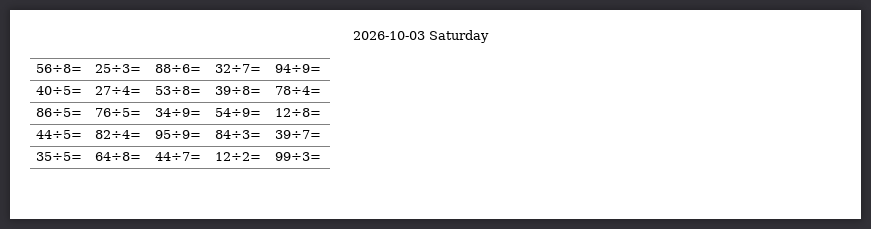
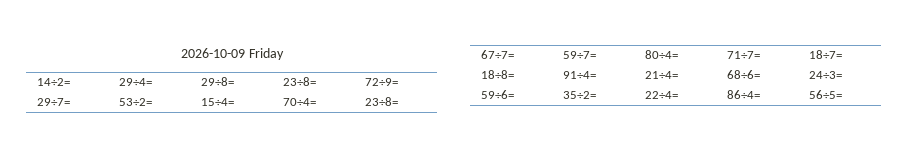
[352,30,489,43] [36,64,83,73] [95,64,142,73] [155,64,202,73] [215,64,262,73] [275,64,322,73] [36,86,83,95] [95,86,142,95] [155,86,202,95] [215,86,262,95] [275,86,322,95] [36,108,83,117] [95,108,142,117] [155,108,202,117] [215,108,262,117] [275,108,322,117] [36,130,83,139] [95,130,142,139] [155,130,202,139] [215,130,262,139] [275,130,322,139] [36,152,83,161] [95,152,142,161] [155,152,202,161] [215,152,262,161] [275,152,322,161] 2026-10-03 Saturday // 56÷8= | 25÷3= | 88÷6= | 32÷7= | 94÷9= // 40÷5= | 27÷4= | 53÷8= | 39÷8= | 78÷4= // 86÷5= | 76÷5= | 34÷9= | 54÷9= | 12÷8= // 44÷5= | 82÷4= | 95÷9= | 84÷3= | 39÷7= // 35÷5= | 64÷8= | 44÷7= | 12÷2= | 99÷3= -> [181,48,284,60] [36,78,70,86] [118,78,152,86] [200,77,234,86] [282,77,316,86] [364,78,398,86] [36,98,70,106] [118,98,152,106] [200,98,234,106] [282,98,316,106] [364,97,398,106] [480,50,514,59] [562,51,596,59] [644,50,678,59] [726,51,760,59] [808,50,842,59] [480,70,514,79] [562,71,596,79] [644,71,678,79] [726,70,760,79] [808,71,842,79] [480,90,514,99] [562,91,596,99] [644,91,678,99] [726,90,760,99] [808,90,842,99] 2026-10-09 Friday // 14÷2= | 29÷4= | 29÷8= | 23÷8= | 72÷9= // 29÷7= | 53÷2= | 15÷4= | 70÷4= | 23÷8= // 67÷7= | 59÷7= | 80÷4= | 71÷7= | 18÷7= // 18÷8= | 91÷4= | 21÷4= | 68÷6= | 24÷3= // 59÷6= | 35÷2= | 22÷4= | 86÷4= | 56÷5=

